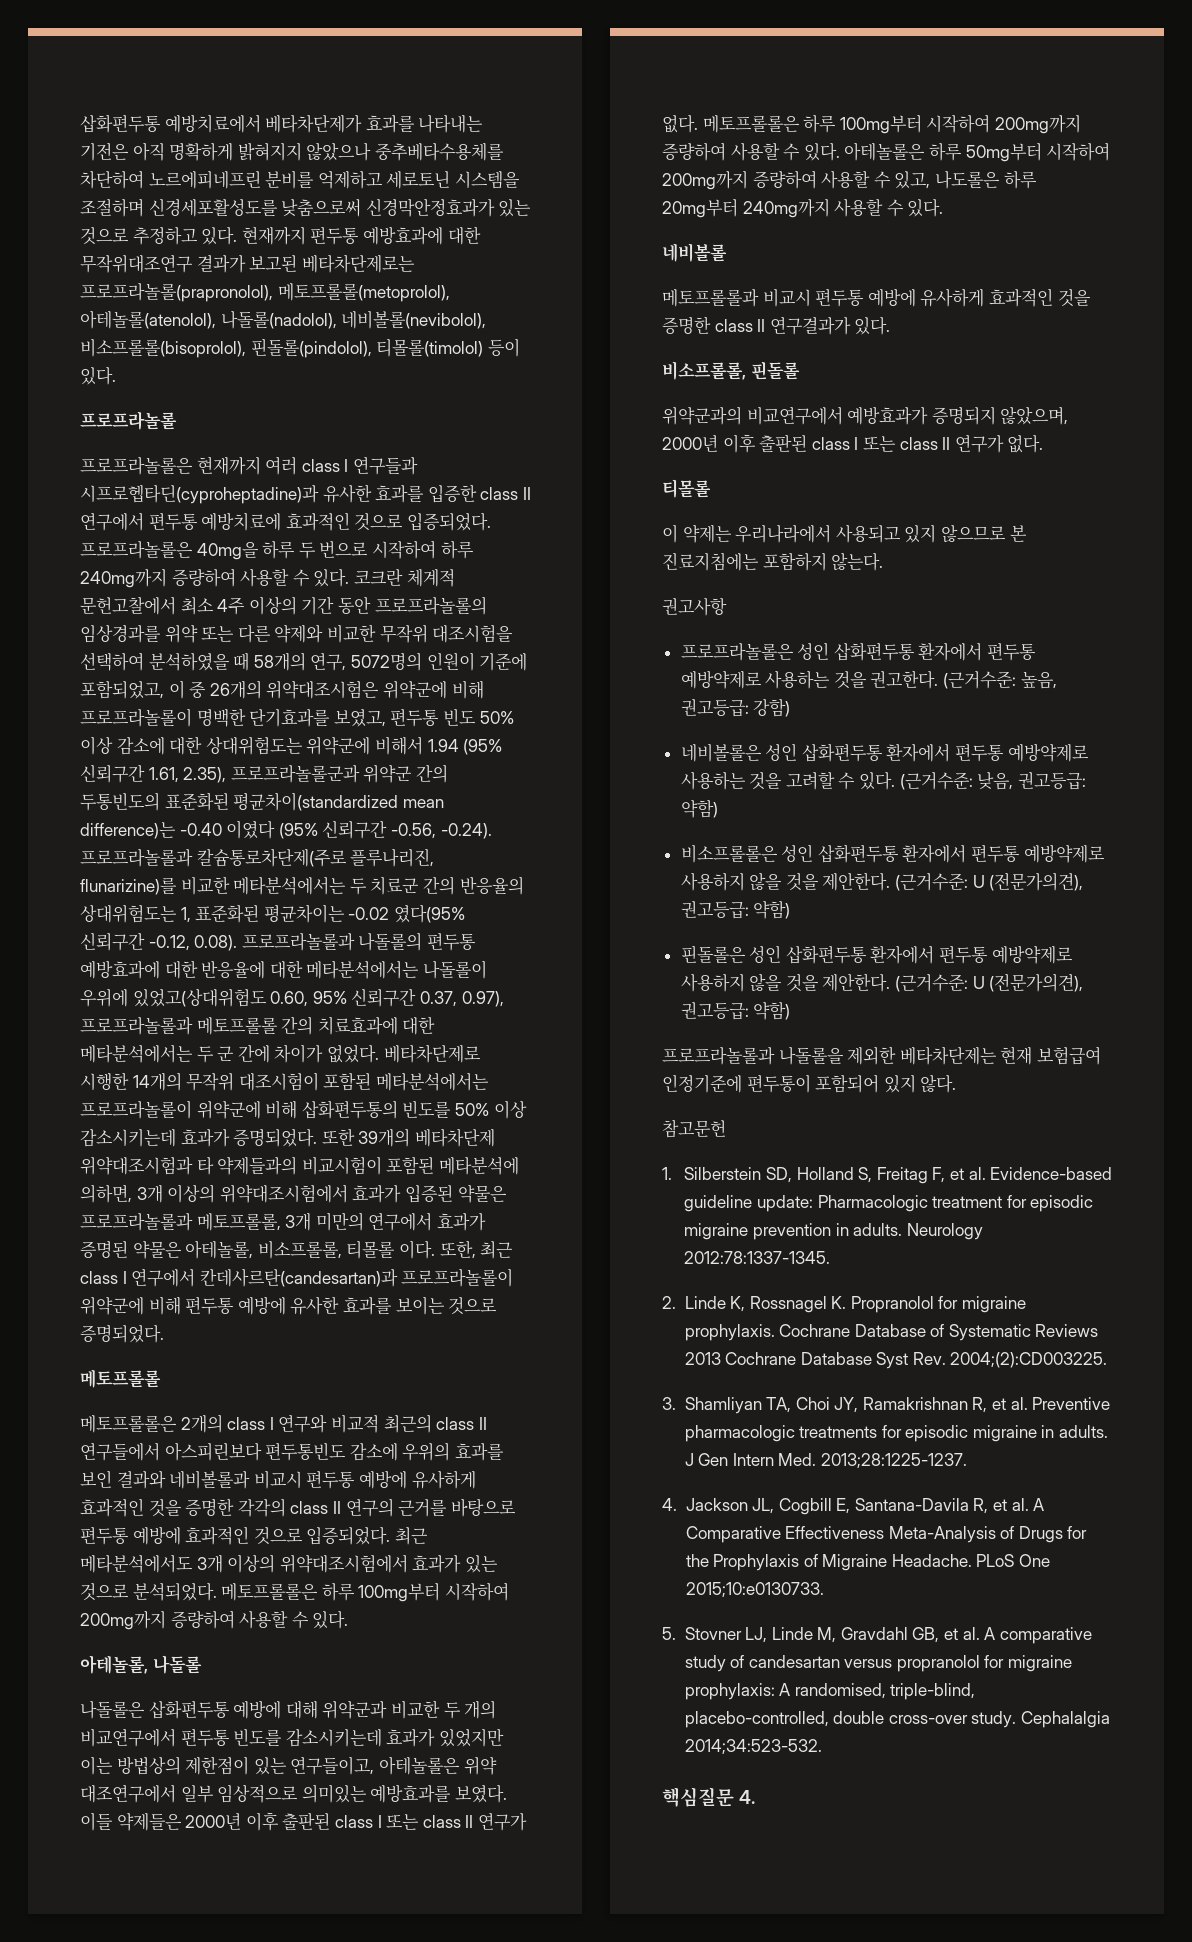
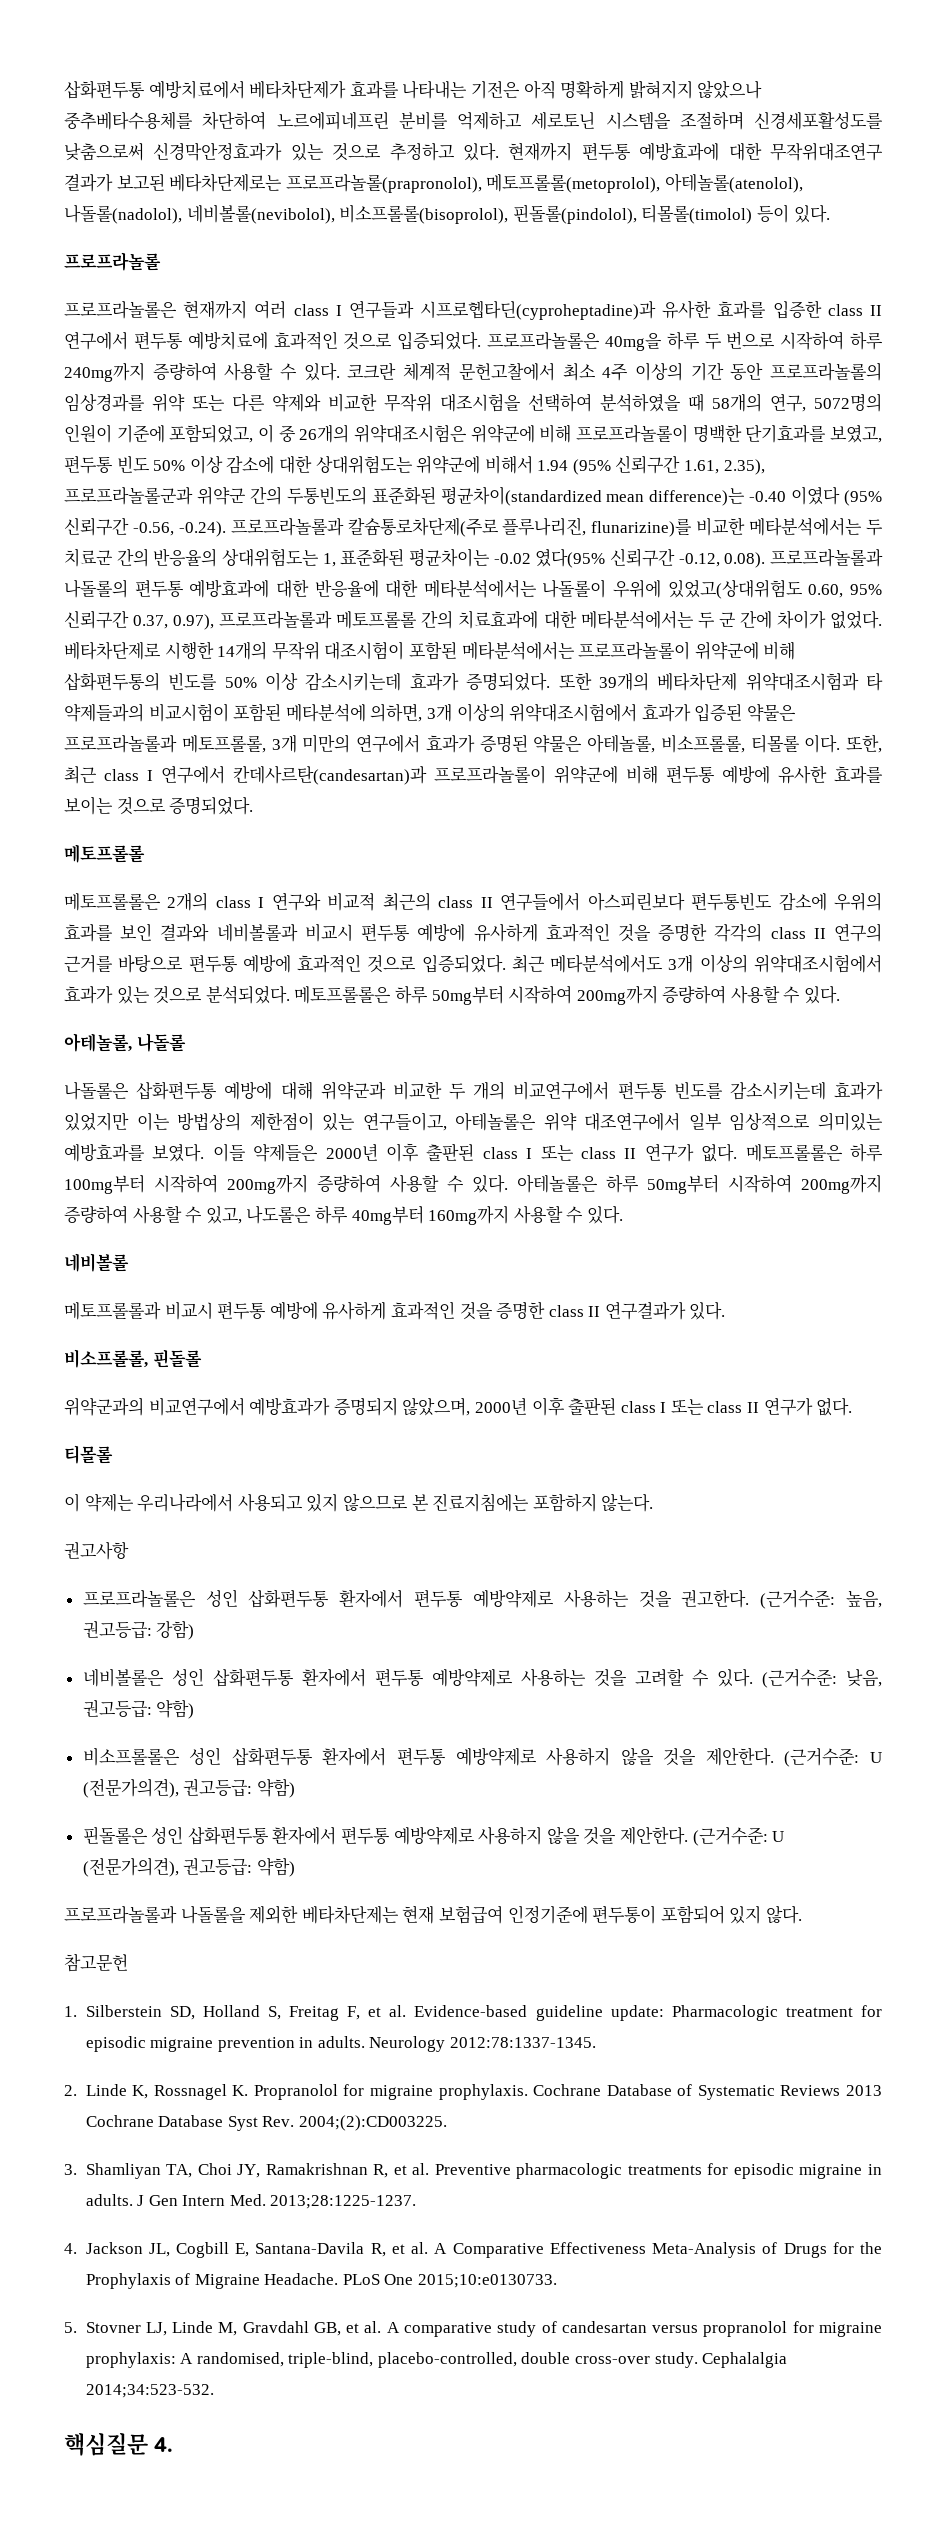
[358,1583,441,1602] 100mg부터 -> [431,986,504,1005] 50mg부터
[662,199,830,218] 20mg부터 240mg까지 -> [351,1206,510,1225] 40mg부터 160mg까지

